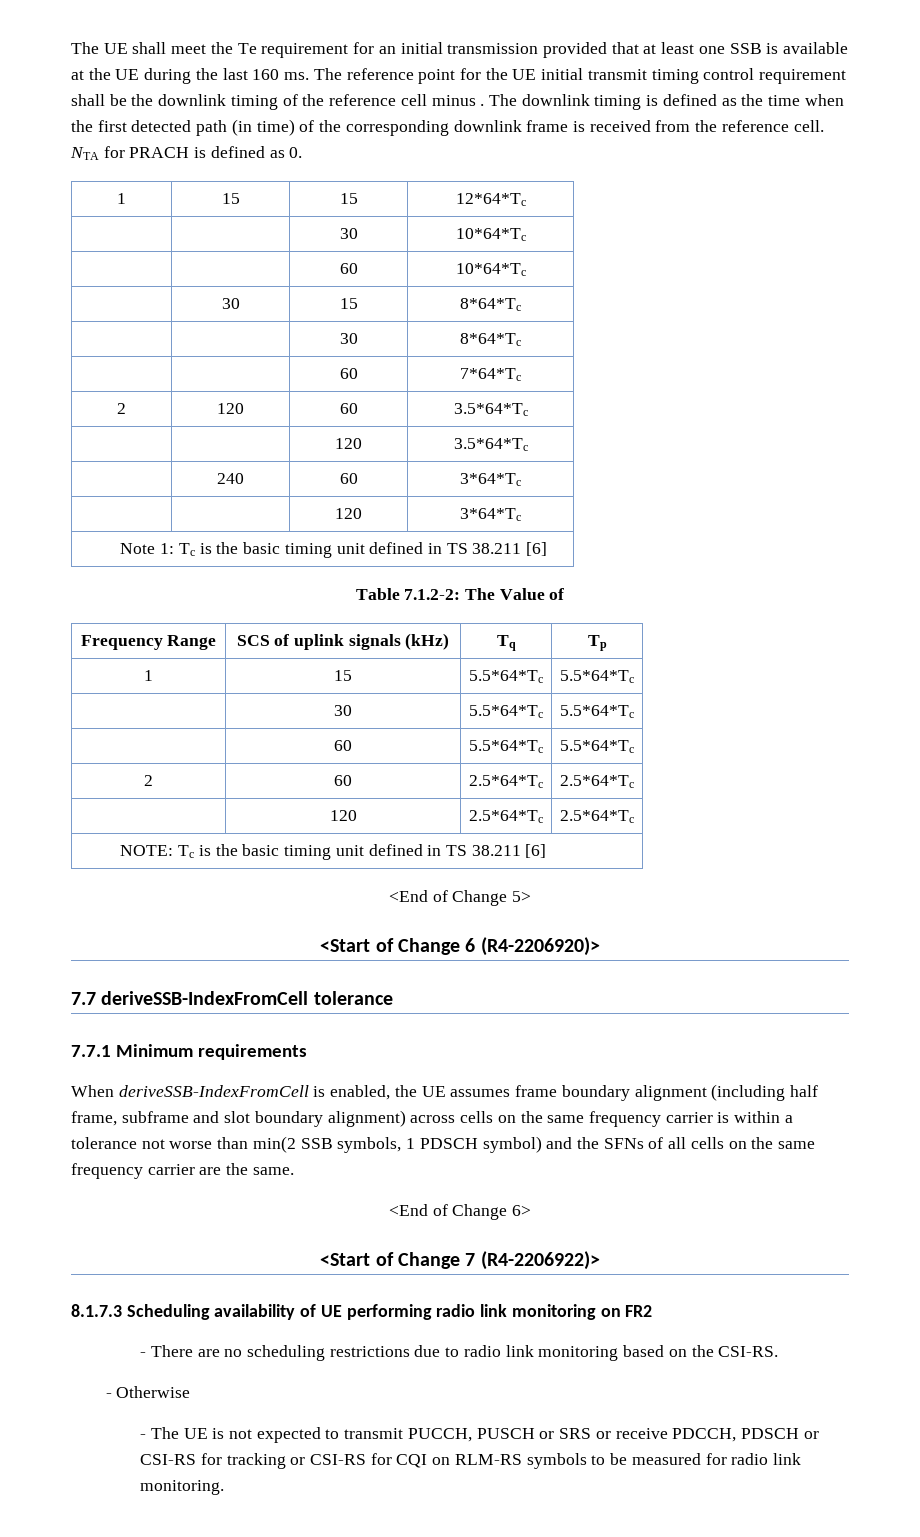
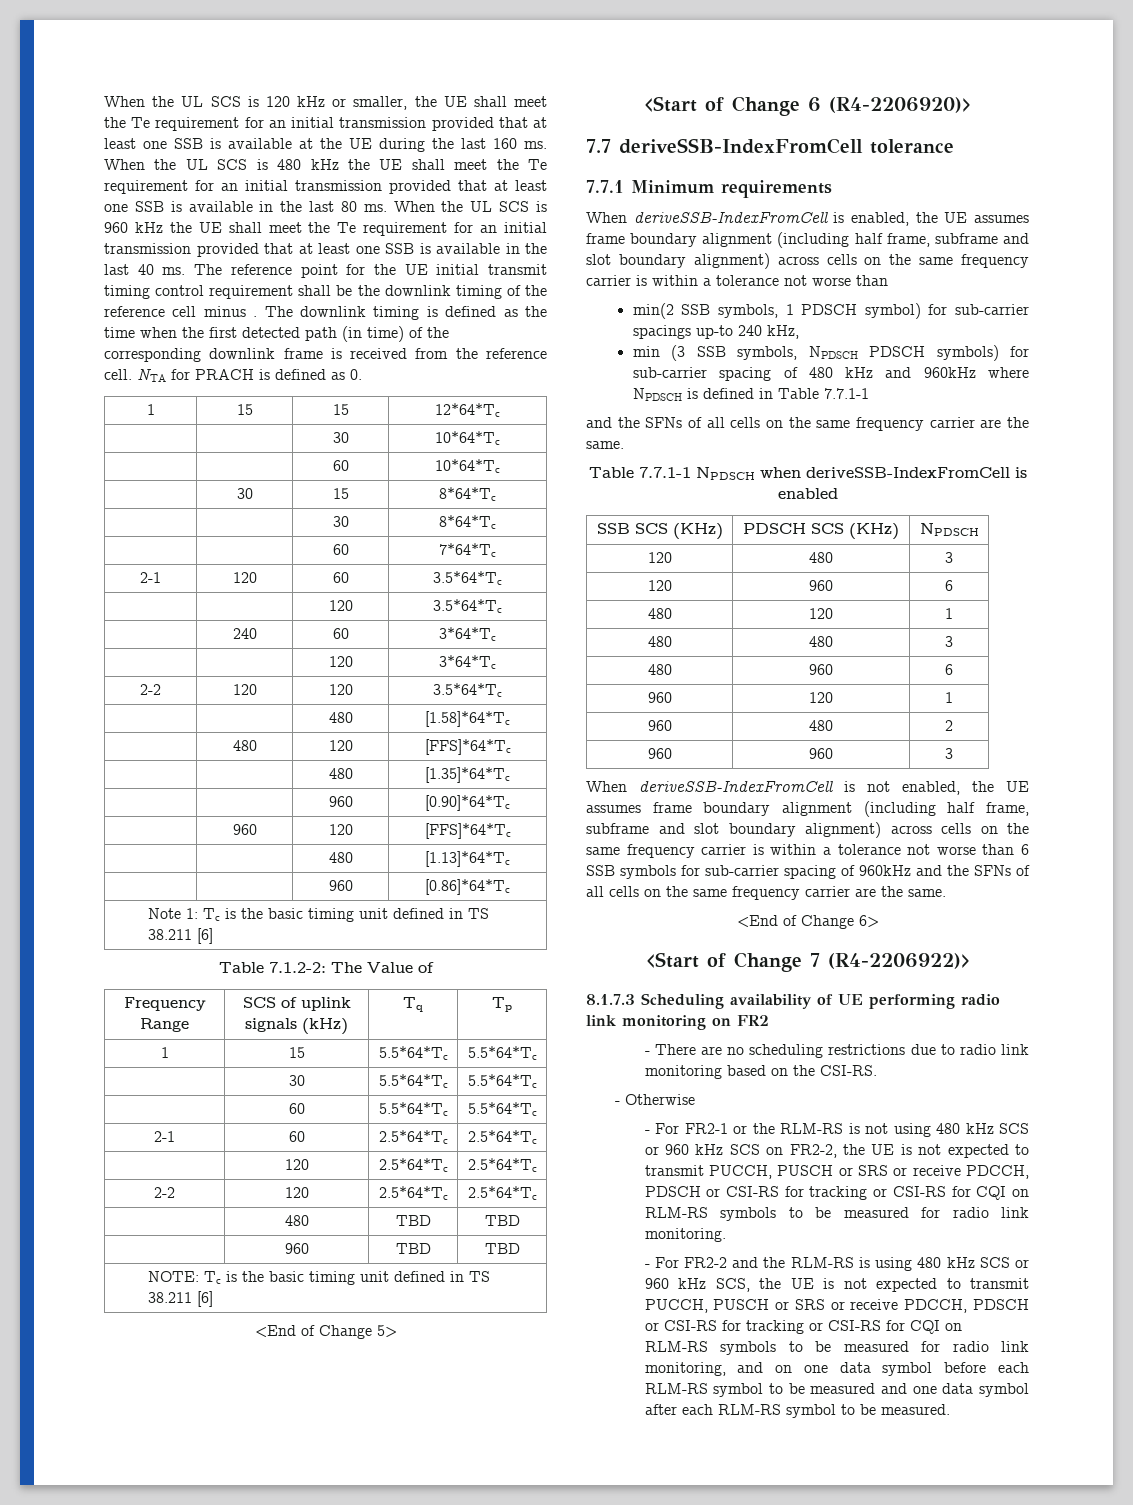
[71,42,99,54] The -> [104,96,437,110] When the UL SCS is 120 kHz or smaller, the
(310, 76) none -> [104,159,547,170] [104,180,547,194] [104,201,548,212] [104,222,547,236] [104,243,547,257] [104,264,186,275] When the UL SCS is 480 kHz the UE shall meet the Te requirement for an initial transmission provided that at least one SSB is available in the last 80 ms. When the UL SCS is 960 kHz the UE shall meet the Te requirement for an initial transmission provided that at least one SSB is available in the last 40 ms.
[117,403,126,414] 2 -> [140,572,161,583] 2-1
(521, 514) none -> [140,684,161,695] [232,684,257,695] [328,684,353,695] [433,683,502,697] [328,712,353,723] [425,711,510,727] [232,740,257,751] [328,740,353,751] [424,739,511,755] [328,768,353,779] [425,767,510,783] [328,796,353,807] [425,795,510,811] [232,824,257,835] [328,824,353,835] [424,823,511,839] [328,852,353,863] [425,851,510,867] [328,880,353,891] [425,879,510,895] // 2-2 | 120 | 120 | 3.5*64*Tc // | | 480 | [1.58]*64*Tc // | 480 | 120 | [FFS]*64*Tc // | | 480 | [1.35]*64*Tc // | | 960 | [0.90]*64*Tc // | 960 | 120 | [FFS]*64*Tc // | | 480 | [1.13]*64*Tc // | | 960 | [0.86]*64*Tc
[144,775,153,786] 2 -> [154,1131,175,1142] 2-1
(634, 816) none -> [154,1187,175,1198] [284,1187,309,1198] [378,1186,448,1200] [467,1186,537,1200] [284,1215,309,1226] [395,1215,431,1226] [484,1215,520,1226] [284,1243,309,1254] [395,1243,431,1254] [484,1243,520,1254] // 2-2 | 120 | 2.5*64*Tc | 2.5*64*Tc // | 480 | TBD | TBD // | 960 | TBD | TBD
(249, 1143) none -> (888, 280) //
(542, 1144) none -> [928,304,1029,315] [632,325,799,339] [632,345,1029,361] [632,367,1029,381] [632,388,869,401] [586,417,1029,431] [586,441,624,449] [588,467,1027,480] [777,488,838,499] [596,523,723,540] [743,523,899,540] [919,523,979,536] [647,552,672,563] [809,552,833,563] [945,552,953,563] [647,580,672,591] [809,580,833,591] [945,580,953,591] [647,608,672,619] [809,608,833,619] [945,608,953,619] [647,636,672,647] [809,636,833,647] [945,636,953,647] [647,664,672,675] [809,664,833,675] [945,664,953,675] [647,692,672,703] [809,692,833,703] [945,692,953,703] [647,720,672,731] [809,720,833,731] [945,720,953,731] [647,748,672,759] [809,748,833,759] [945,748,953,759] [586,780,1029,795] [586,801,1029,817] [586,822,1029,838] [586,844,1029,858] [586,865,911,879] for sub-carrier spacings up-to 240 kHz, // min (3 SSB symbols, NPDSCH PDSCH symbols) for sub-carrier spacing of 480 kHz and 960kHz where NPDSCH is defined in Table 7.7.1-1 // and the SFNs of all cells on the same frequency carrier are the same. // Table 7.7.1-1 NPDSCH when deriveSSB-IndexFromCell is enabled // SSB SCS (KHz) | PDSCH SCS (KHz) | NPDSCH // 120 | 480 | 3 // 120 | 960 | 6 // 480 | 120 | 1 // 480 | 480 | 3 // 480 | 960 | 6 // 960 | 120 | 1 // 960 | 480 | 2 // 960 | 960 | 3 // When deriveSSB-IndexFromCell is not enabled, the UE assumes frame boundary alignment (including half frame, subframe and slot boundary alignment) across cells on the same frequency carrier is within a tolerance not worse than 6 SSB symbols for sub-carrier spacing of 960kHz
[150,1427,179,1439] The -> [655,1123,1029,1137] [644,1144,865,1158] For FR2-1 or the RLM-RS is not using 480 kHz SCS or 960 kHz SCS on FR2-2, the
(225, 1487) none -> [644,1257,1029,1271] [644,1278,1029,1292] [644,1299,1029,1313] [644,1320,962,1334] [644,1341,1029,1355] [644,1362,1029,1376] [644,1383,1029,1397] [644,1404,950,1418] // - For FR2-2 and the RLM-RS is using 480 kHz SCS or 960 kHz SCS, the UE is not expected to transmit PUCCH, PUSCH or SRS or receive PDCCH, PDSCH or CSI-RS for tracking or CSI-RS for CQI on RLM-RS symbols to be measured for radio link monitoring, and on one data symbol before each RLM-RS symbol to be measured and one data symbol after each RLM-RS symbol to be measured.

